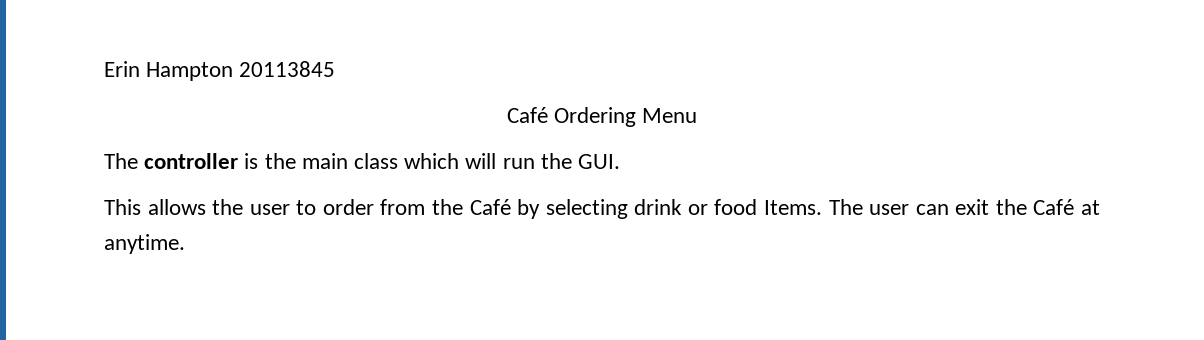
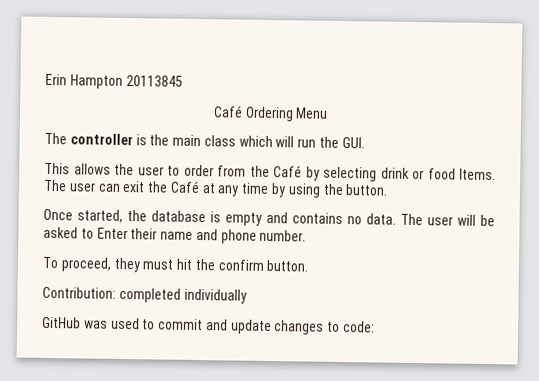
[104,234,185,254] anytime. -> [217,182,389,198] [43,208,495,227] [43,226,307,244] [42,256,310,273] [42,286,247,304] [42,316,376,335] any time by using the button. // Once started, the database is empty and contains no data. The user will be asked to Enter their name and phone number. // To proceed, they must hit the confirm button. // Contribution: completed individually // GitHub was used to commit and update changes to code:

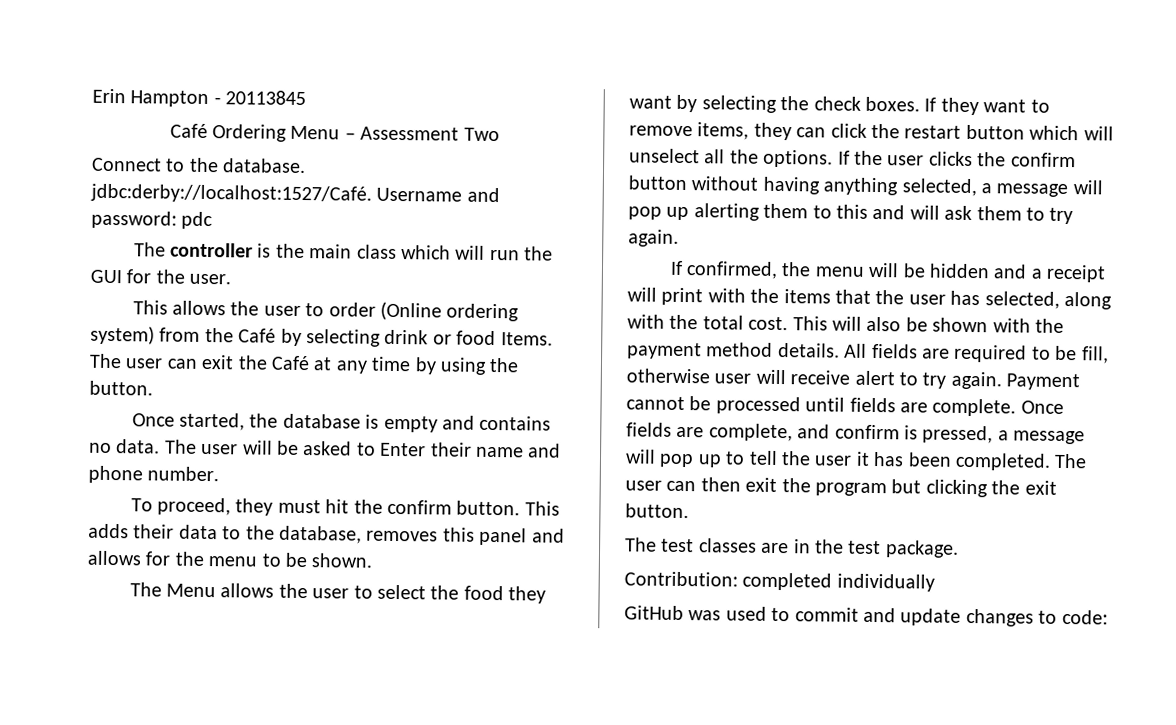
(123, 81) none -> [213,97,221,105] -
(329, 113) none -> [344,126,500,142] [91,157,307,174] [90,183,500,204] [91,210,214,230] – Assessment Two // Connect to the database. jdbc:derby://localhost:1527/Café. Username and password: pdc
[341,136,365,149] GUI. -> [90,269,232,285] GUI for the user.
(214, 170) none -> [379,301,520,322] [90,325,155,345] (Online ordering system)
(310, 265) none -> [524,501,560,516] [88,523,565,546] [87,550,373,568] [129,582,547,604] [629,94,1050,116] [629,122,1114,141] [629,148,1076,168] [628,175,1103,198] [628,203,1074,225] [628,229,679,247] [669,260,1107,283] [627,287,1112,310] [627,314,1064,333] [627,342,1109,364] [626,368,1081,391] [626,396,1064,417] [626,422,1086,445] [625,449,1088,471] [625,477,1057,498] [625,503,689,519] [625,537,959,558] This adds their data to the database, removes this panel and allows for the menu to be shown. // The Menu allows the user to select the food they want by selecting the check boxes. If they want to remove items, they can click the restart button which will unselect all the options. If the user clicks the confirm button without having anything selected, a message will pop up alerting them to this and will ask them to try again. // If confirmed, the menu will be hidden and a receipt will print with the items that the user has selected, along with the total cost. This will also be shown with the payment method details. All fields are required to be fill, otherwise user will receive alert to try again. Payment cannot be processed until fields are complete. Once fields are complete, and confirm is pressed, a message will pop up to tell the user it has been completed. The user can then exit the program but clicking the exit button. // The test classes are in the test package.

